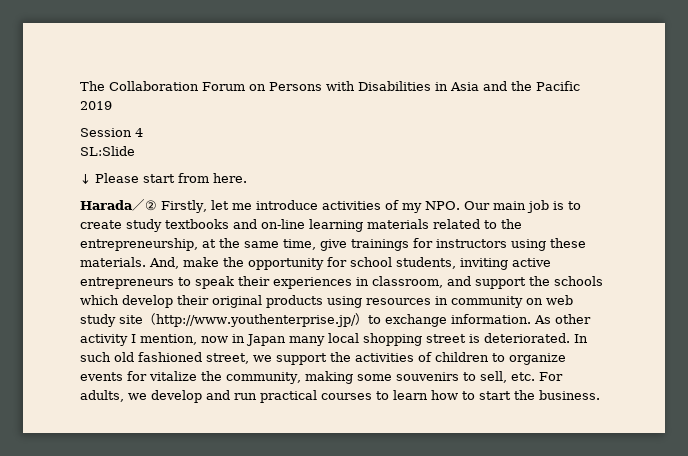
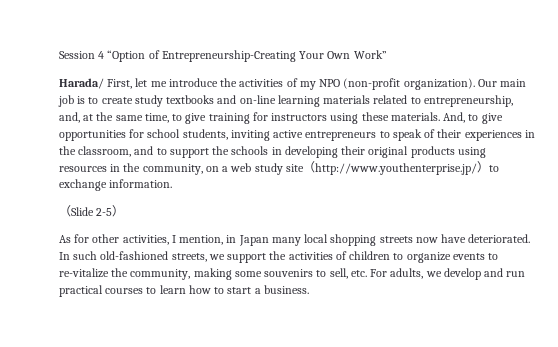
[80,81,580,91] [80,101,112,110] [80,128,143,137] [80,146,135,156] [80,173,247,184] [80,199,207,213] The Collaboration Forum on Persons with Disabilities in Asia and the Pacific 2019 // Session 4 // SL:Slide // ↓ Please start from here. // Harada／② Firstly, -> [59,50,387,62] [59,78,133,89] Session 4 “Option of Entrepreneurship-Creating Your Own Work” // Harada/ First,
(318, 205) none -> [220,78,238,87] the
[424,201,460,210] NPO. -> [319,78,475,90] NPO (non-profit organization).
[501,219,522,229] [80,238,198,251] the entrepreneurship, -> [423,95,513,107] [59,112,80,123] entrepreneurship, and,
[320,239,409,251] give trainings -> [172,113,250,124] to give training
[183,257,324,270] make the opportunity -> [468,113,503,124] [59,130,126,141] to give opportunities
(234, 282) none -> [424,129,436,138] of
(369, 281) none -> [59,146,76,155] the
(471, 281) none -> [156,148,167,155] to
[80,295,173,308] which develop -> [271,146,338,158] in developing
[451,296,543,308] community on -> [123,163,229,175] the community, on a
[533,314,591,324] [80,334,128,346] As other activity -> [59,205,125,217] [59,234,169,245] // （Slide 2-5） // As for other activities,
[201,336,228,343] now -> (224, 240) none
[426,333,588,343] [80,352,249,364] street is deteriorated. In such old fashioned street, -> [379,234,531,243] [59,251,207,262] streets now have deteriorated. In such old-fashioned streets,
[127,371,197,381] for vitalize -> [488,253,499,260] [59,268,109,278] to re-vitalize
[514,390,535,400] the -> [254,288,261,294] a

